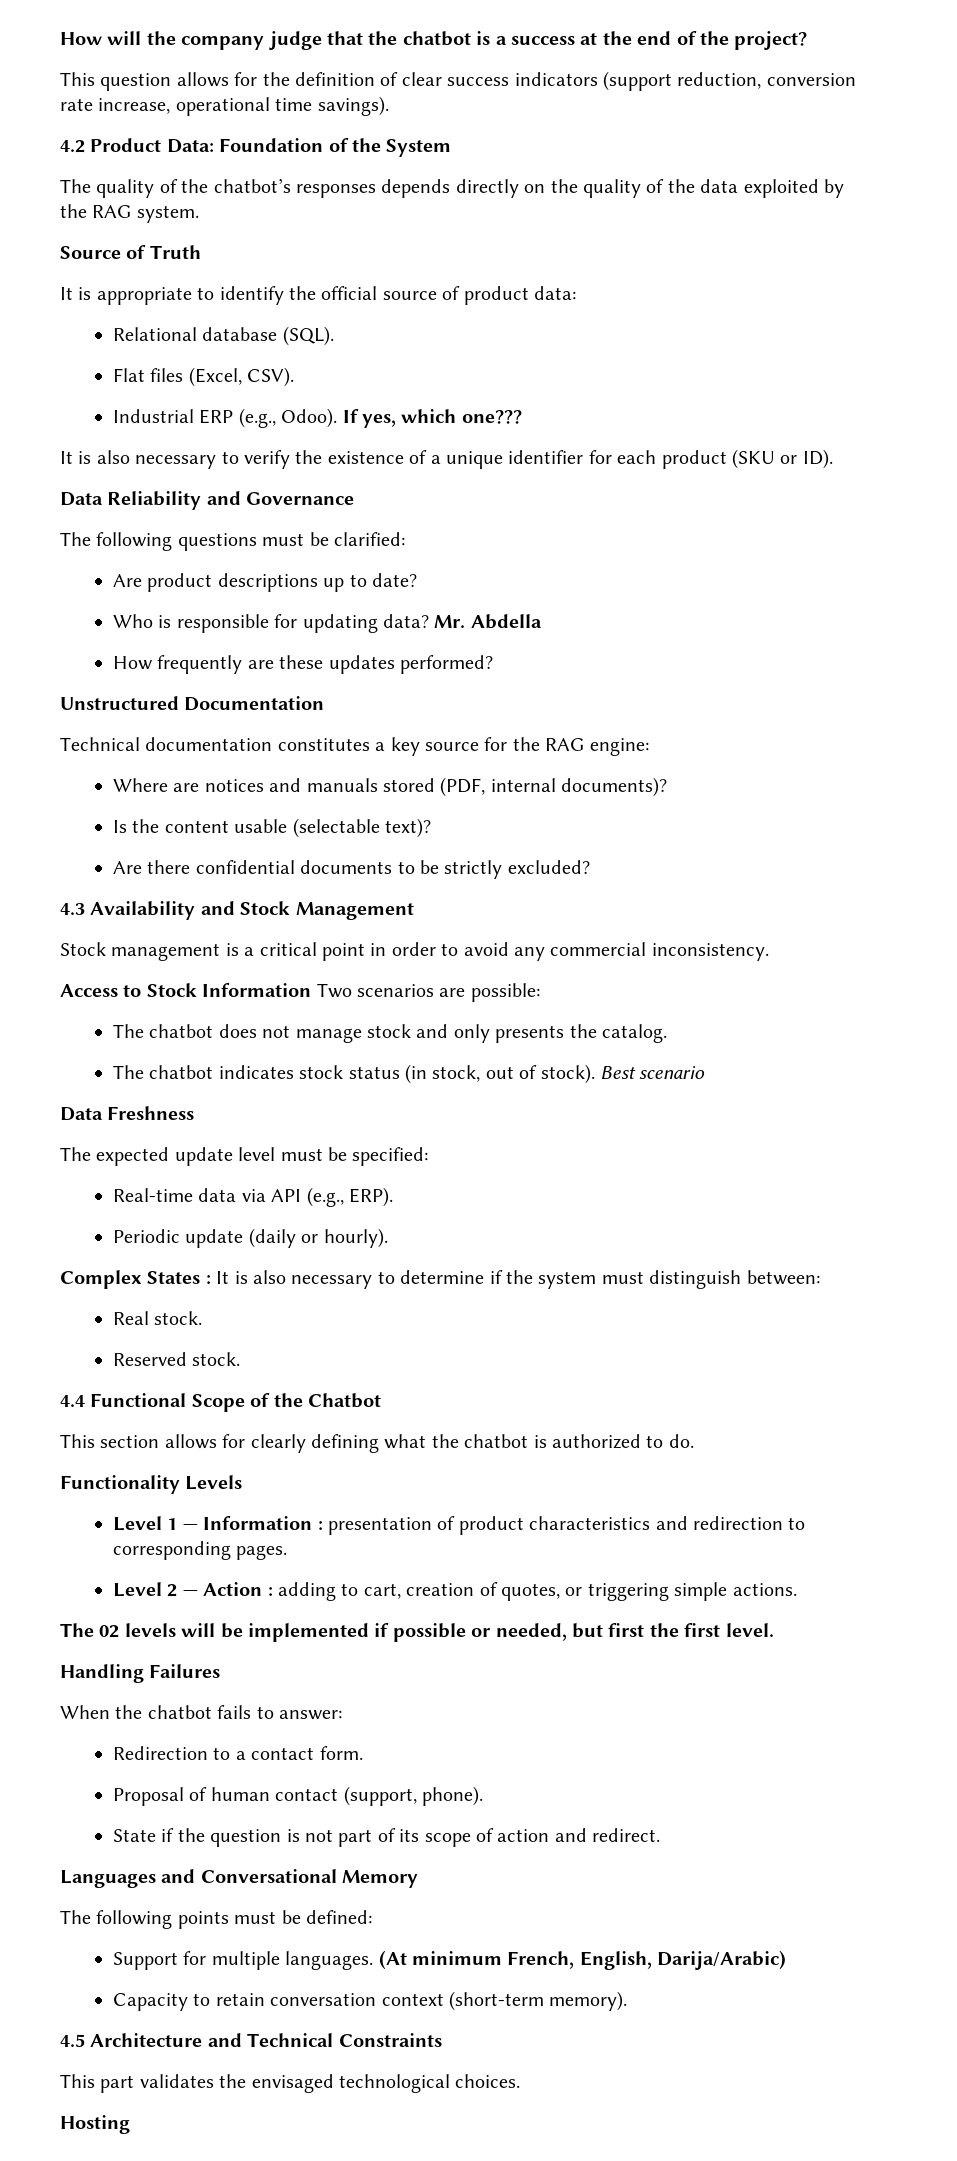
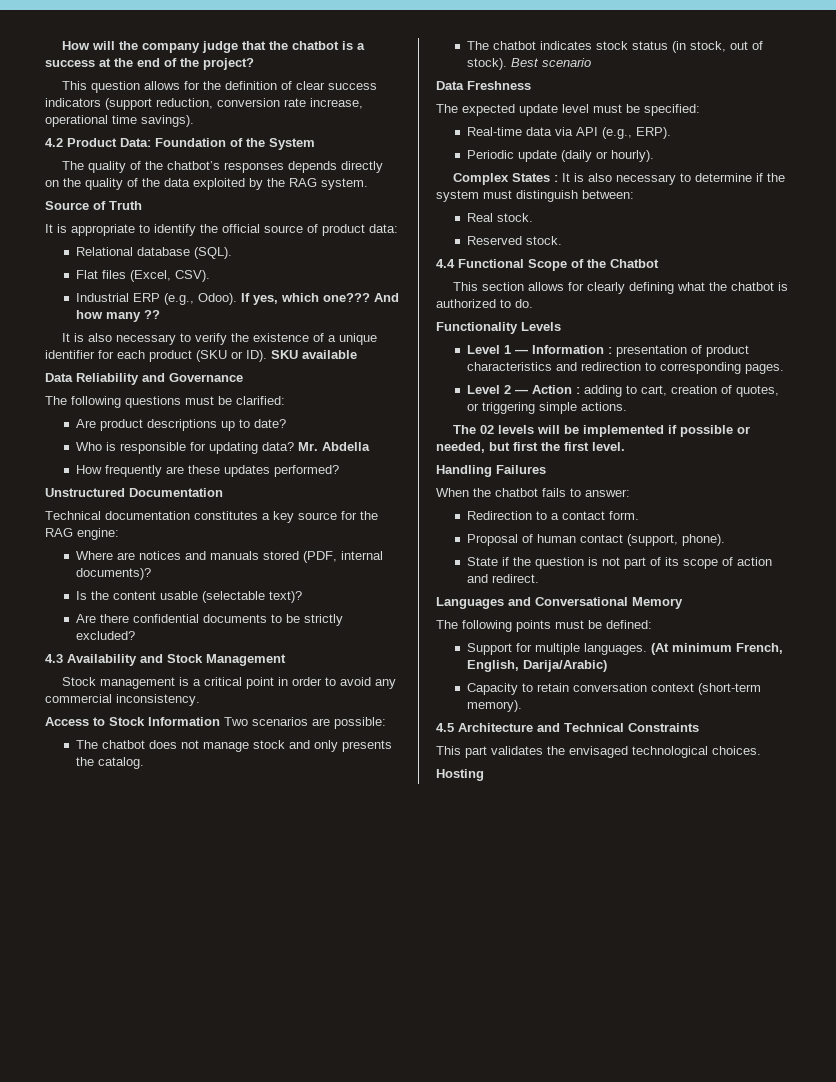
(522, 417) none -> [373,293,399,302] [75,310,160,322] And how many ??
(833, 459) none -> [271,350,357,359] SKU available

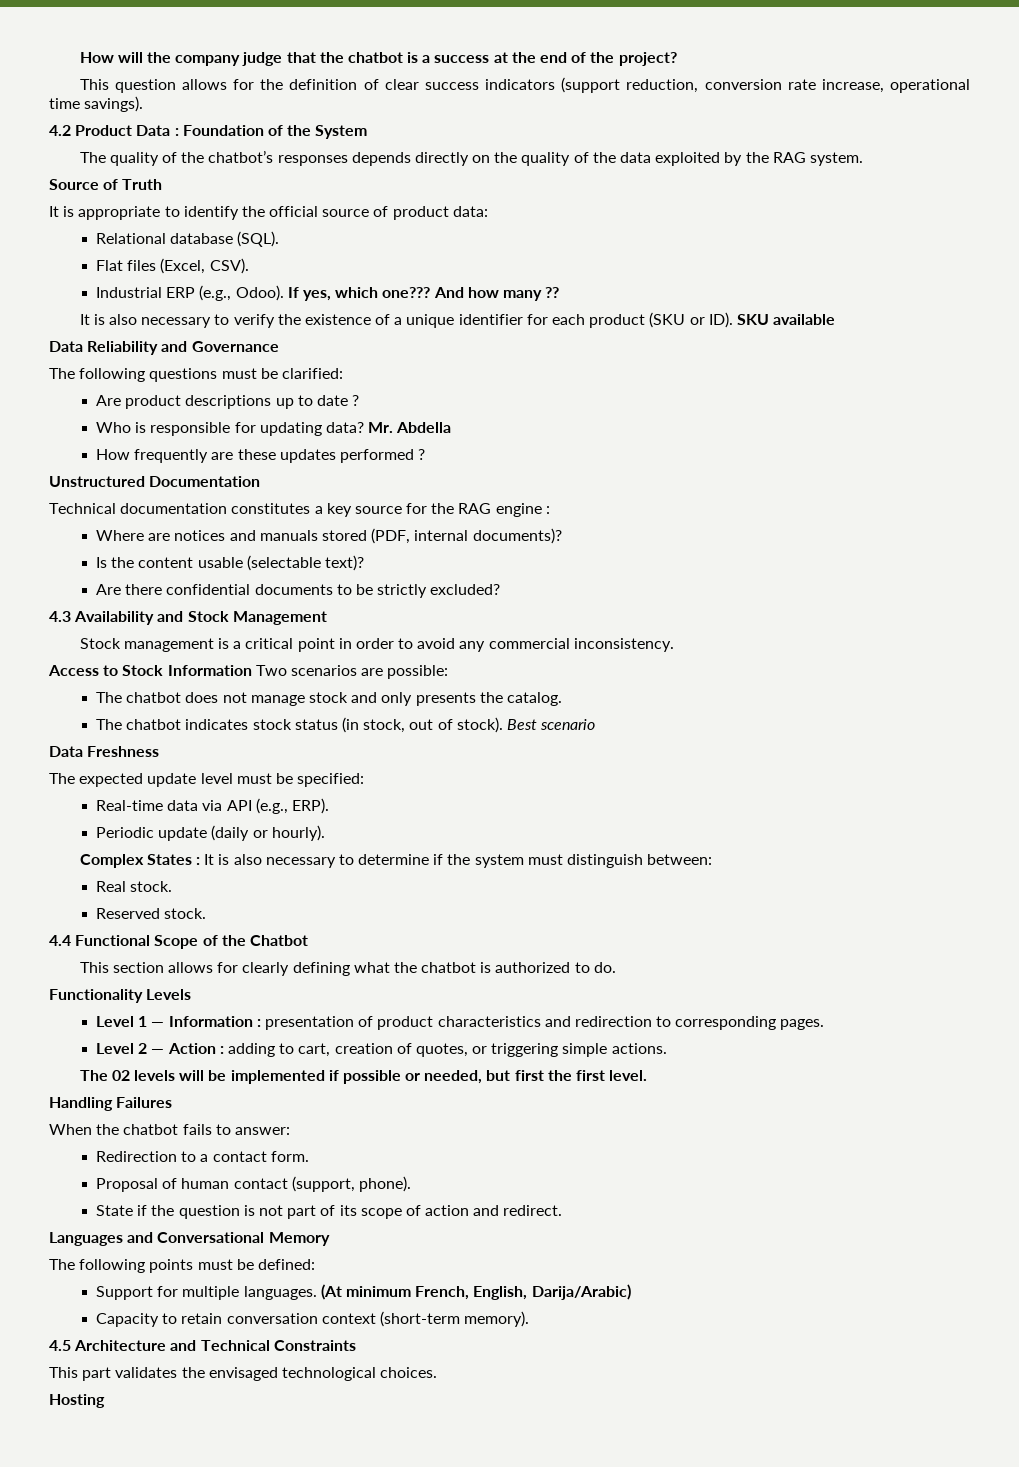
[120,138,151,147] Data: -> [136,125,179,136] Data :
[253,419,286,428] date? -> [316,395,360,406] date ?
[273,465,339,477] performed? -> [339,449,426,463] performed ?
[77,528,119,540] engine: -> [495,503,550,517] engine :

